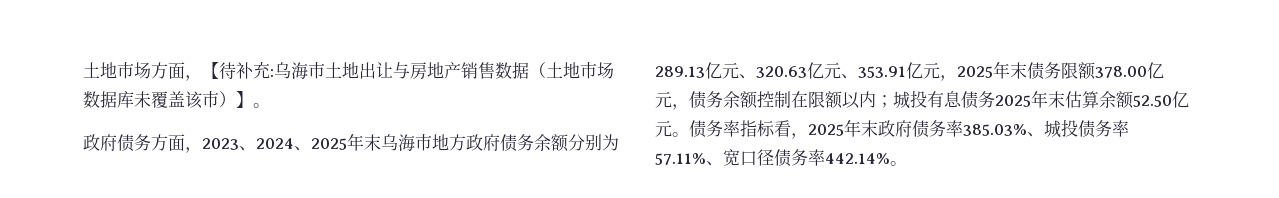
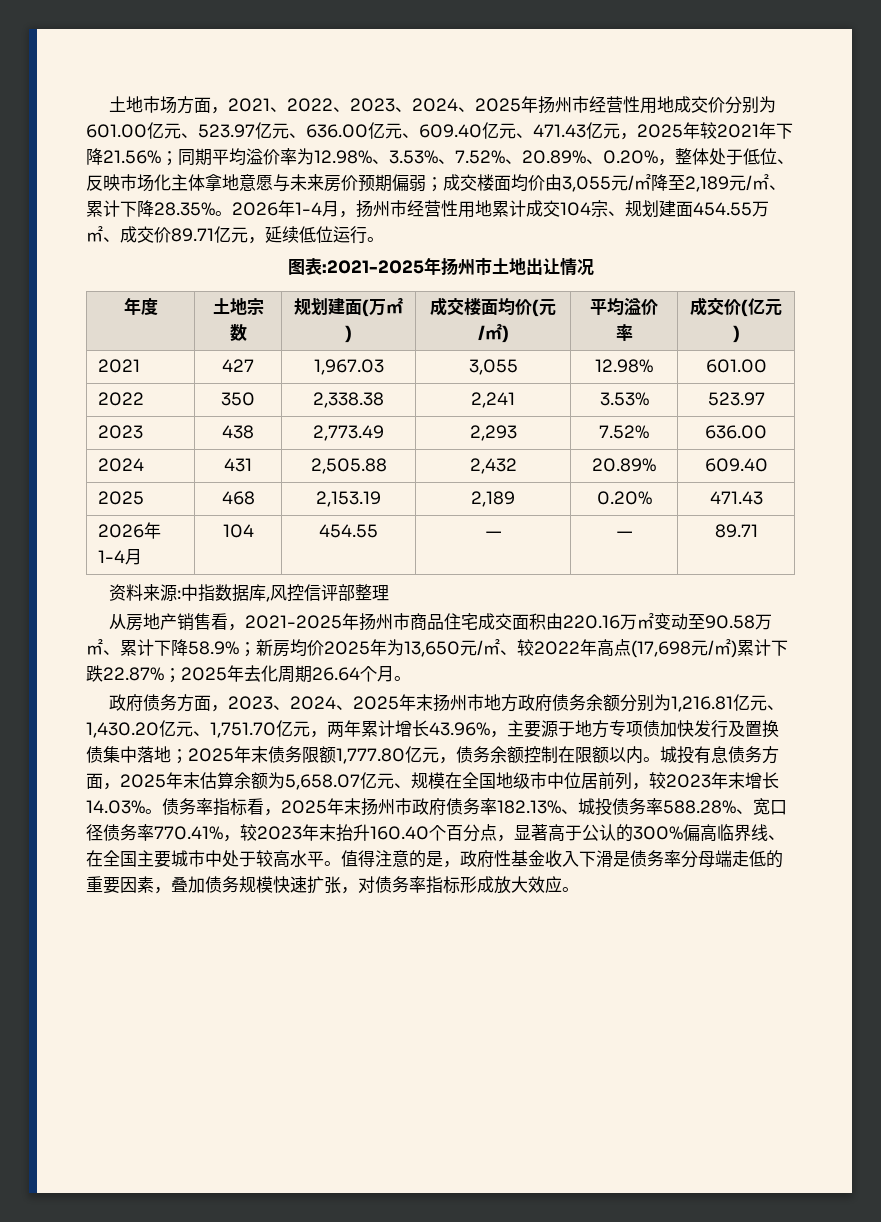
[202,61,614,80] [83,91,253,109] 【待补充:乌海市土地出让与房地产销售数据（土地市场数据库未覆盖该市）】 -> [228,96,777,114] [86,122,793,140] [86,148,794,166] [86,174,786,192] [86,200,769,218] [86,226,384,244] [287,257,594,276] [123,297,158,316] [212,298,264,315] [229,324,247,341] [294,298,403,317] [345,325,352,343] [430,297,556,317] [477,324,509,343] [590,298,658,316] [615,324,633,341] [690,297,782,317] [732,325,740,343] [97,359,140,373] [222,359,254,372] [313,359,384,375] [468,359,518,375] [595,359,653,373] [705,359,767,373] [97,392,144,406] [221,392,255,406] [313,392,384,408] [471,392,515,408] [599,392,649,406] [707,392,765,406] [97,425,143,439] [222,425,254,439] [313,425,384,441] [469,425,517,441] [599,425,649,439] [705,425,767,439] [97,458,144,472] [224,458,252,472] [310,458,387,474] [469,458,517,474] [592,458,656,472] [704,458,768,472] [97,491,144,505] [221,491,255,505] [316,491,381,507] [471,491,515,507] [596,491,652,505] [709,491,763,505] [97,522,161,539] [97,549,142,565] [222,524,254,538] [319,524,378,538] [485,531,501,537] [616,531,632,537] [714,524,758,538] [109,584,390,602] [109,613,773,631] [86,639,788,658] [86,665,394,683] 2021、2022、2023、2024、2025年扬州市经营性用地成交价分别为601.00亿元、523.97亿元、636.00亿元、609.40亿元、471.43亿元，2025年较2021年下降21.56%；同期平均溢价率为12.98%、3.53%、7.52%、20.89%、0.20%，整体处于低位、反映市场化主体拿地意愿与未来房价预期偏弱；成交楼面均价由3,055元/㎡降至2,189元/㎡、累计下降28.35%。2026年1-4月，扬州市经营性用地累计成交104宗、规划建面454.55万㎡、成交价89.71亿元，延续低位运行。 // 图表:2021-2025年扬州市土地出让情况 // 年度 | 土地宗数 | 规划建面(万㎡) | 成交楼面均价(元/㎡) | 平均溢价率 | 成交价(亿元) // 2021 | 427 | 1,967.03 | 3,055 | 12.98% | 601.00 // 2022 | 350 | 2,338.38 | 2,241 | 3.53% | 523.97 // 2023 | 438 | 2,773.49 | 2,293 | 7.52% | 636.00 // 2024 | 431 | 2,505.88 | 2,432 | 20.89% | 609.40 // 2025 | 468 | 2,153.19 | 2,189 | 0.20% | 471.43 // 2026年1-4月 | 104 | 454.55 | — | — | 89.71 // 资料来源:中指数据库,风控信评部整理 // 从房地产销售看，2021-2025年扬州市商品住宅成交面积由220.16万㎡变动至90.58万㎡、累计下降58.9%；新房均价2025年为13,650元/㎡、较2022年高点(17,698元/㎡)累计下跌22.87%；2025年去化周期26.64个月
[381,134,415,152] 乌海 -> [433,694,468,712] 扬州
[655,62,957,81] 289.13亿元、320.63亿元、353.91亿元， -> [671,694,785,712] [86,720,779,738] [86,746,188,764] 1,216.81亿元、1,430.20亿元、1,751.70亿元，两年累计增长43.96%，主要源于地方专项债加快发行及置换债集中落地；
[1095,66,1147,78] 378.00 -> [336,748,405,764] 1,777.80
[876,95,893,108] ； -> [643,757,660,762] 。
(995, 99) none -> [762,746,779,764] [86,773,120,790] 方面，
[1133,91,1189,108] [655,120,672,137] 52.50亿元 -> [268,772,779,790] [86,800,145,814] 为5,658.07亿元、规模在全国地级市中位居前列，较2023年末增长14.03%
(878, 128) none -> [361,798,412,816] 扬州市
[963,124,1027,136] 385.03% -> [497,800,561,814] 182.13%
[655,153,706,165] 57.11% -> [663,800,736,814] 588.28%
[825,153,890,164] 442.14% -> [154,824,785,842] [86,850,783,868] [86,876,562,894] 770.41%，较2023年末抬升160.40个百分点，显著高于公认的300%偏高临界线、在全国主要城市中处于较高水平。值得注意的是，政府性基金收入下滑是债务率分母端走低的重要因素，叠加债务规模快速扩张，对债务率指标形成放大效应

